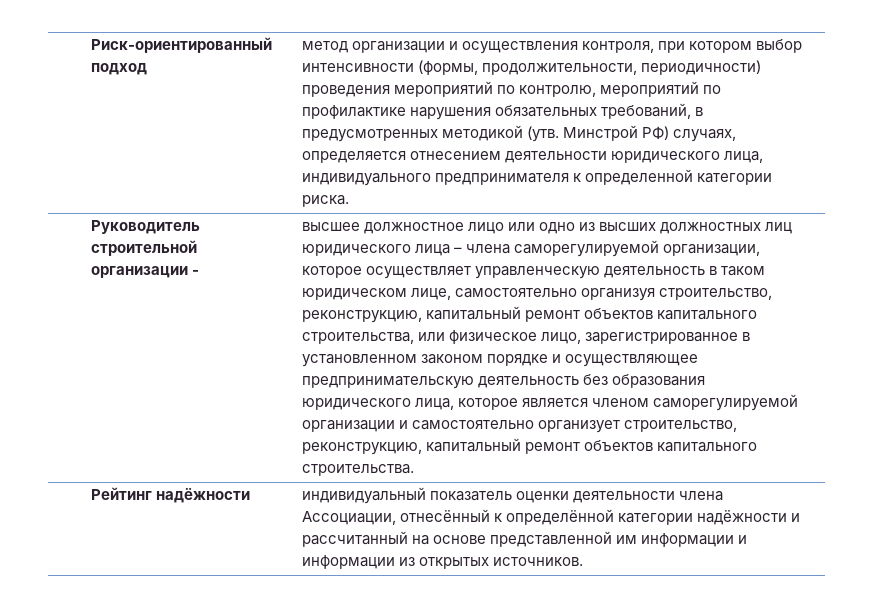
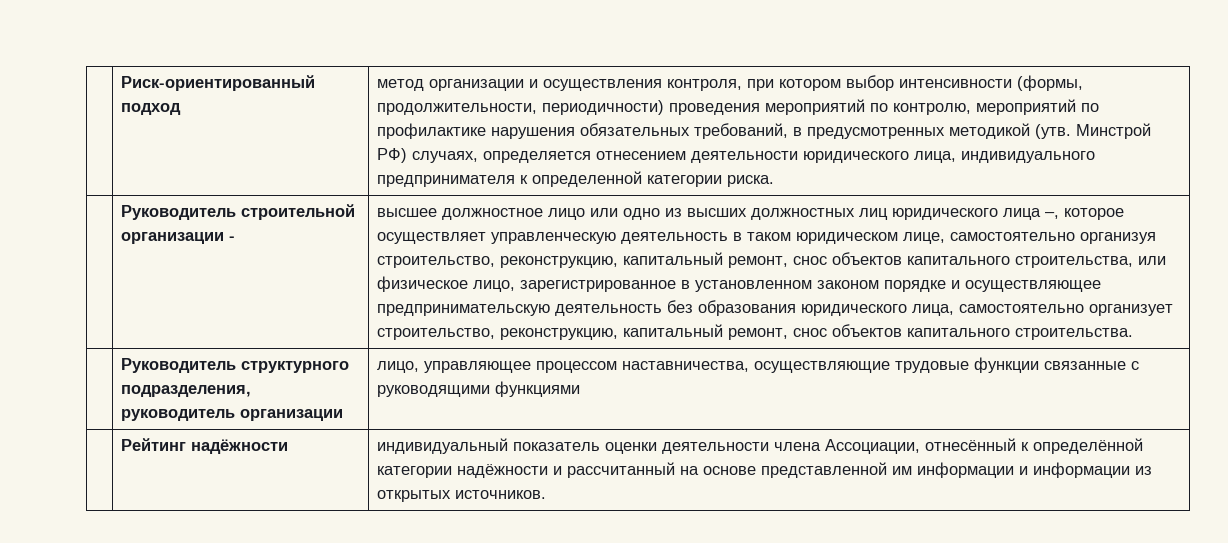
[453,240,761,257] – члена саморегулируемой организации, -> [1045,212,1060,219] –,
[524,310,580,322] ремонт -> [728,256,828,268] ремонт, снос
[457,394,799,411] [301,420,408,432] которое является членом саморегулируемой организации и -> (955, 310) none
[524,442,580,454] ремонт -> [728,328,828,340] ремонт, снос
(414, 470) none -> [121,358,350,373] [121,385,252,397] [121,409,344,421] [377,357,1140,373] [377,381,581,397] // | Руководитель структурного подразделения, руководитель организации | лицо, управляющее процессом наставничества, осуществляющие трудовые функции связанные с руководящими функциями

